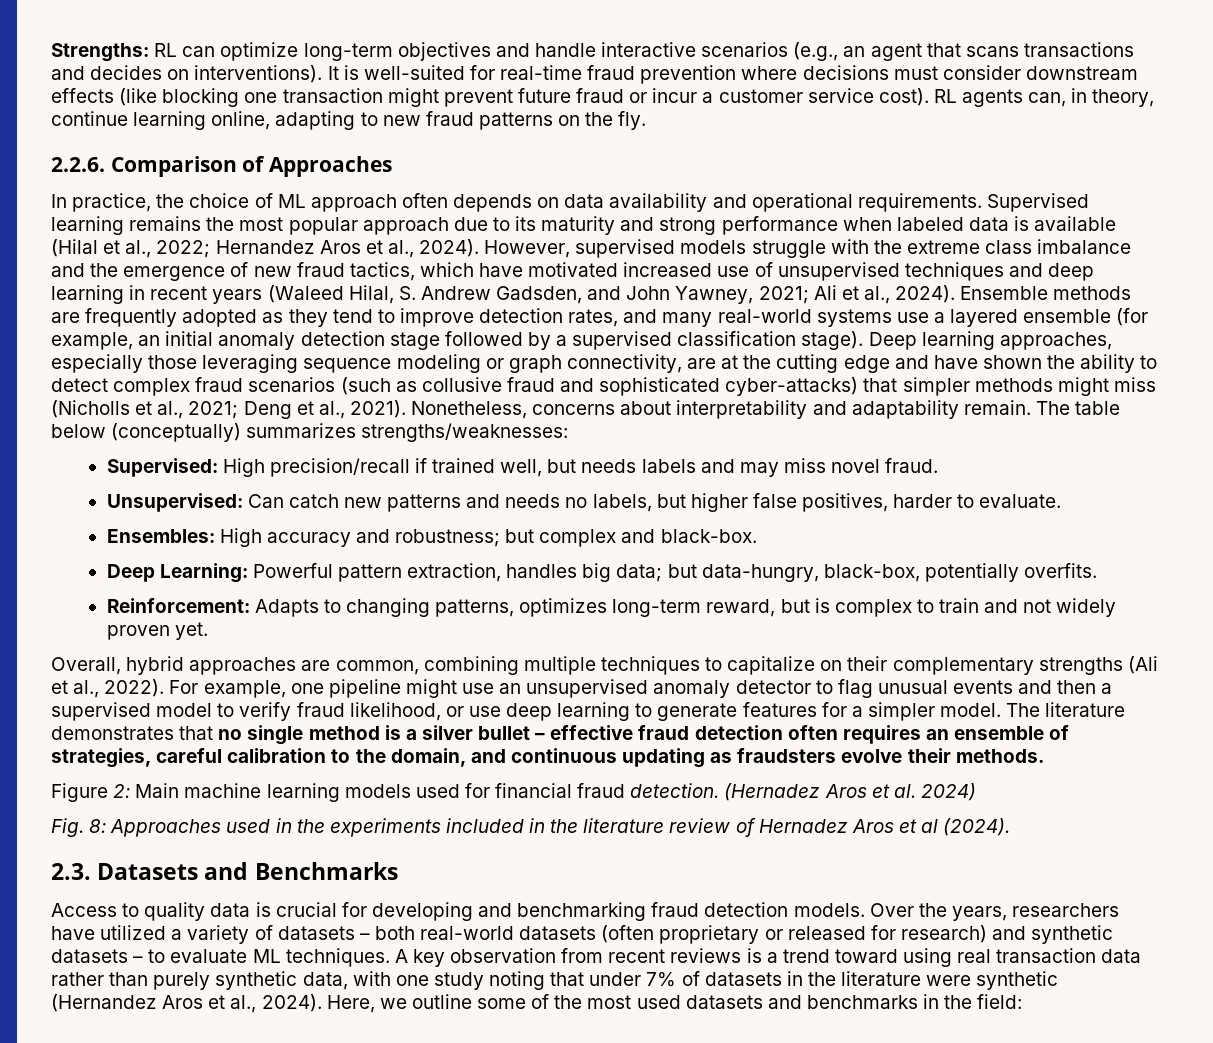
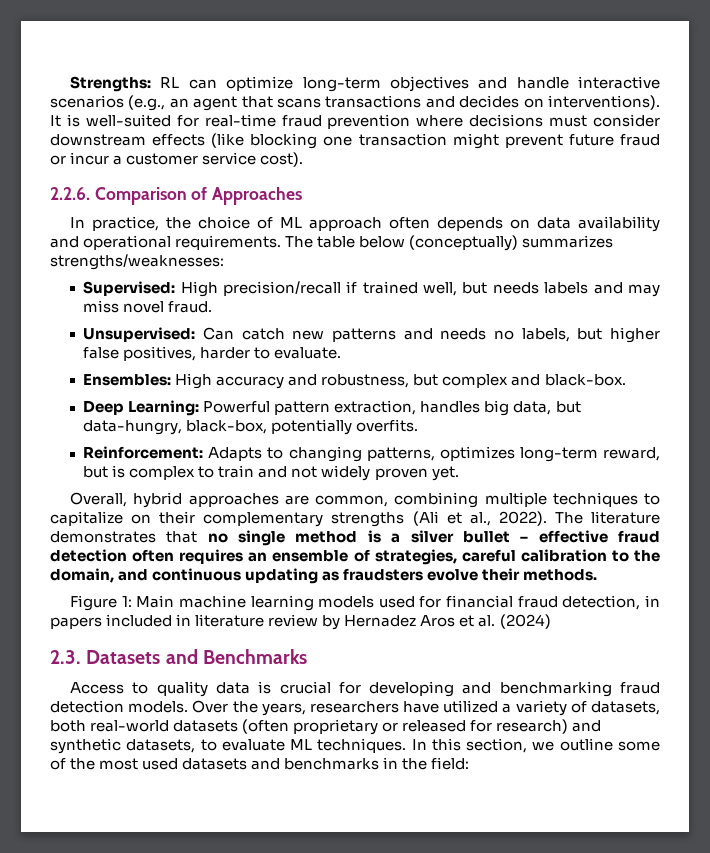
[933,88,1155,107] [51,111,647,130] RL agents can, in theory, continue learning online, adapting to new fraud patterns on the fly. -> (304, 159) none
[986,193,1089,212] [51,216,1117,235] [51,239,1132,258] [51,262,1095,281] [51,285,1132,304] [51,308,1149,327] [51,331,1112,350] [51,354,1158,373] [51,377,1156,396] [51,400,1031,419] Supervised learning remains the most popular approach due to its maturity and strong performance when labeled data is available (Hilal et al., 2022; Hernandez Aros et al., 2024). However, supervised models struggle with the extreme class imbalance and the emergence of new fraud tactics, which have motivated increased use of unsupervised techniques and deep learning in recent years (Waleed Hilal, S. Andrew Gadsden, and John Yawney, 2021; Ali et al., 2024). Ensemble methods are frequently adopted as they tend to improve detection rates, and many real-world systems use a layered ensemble (for example, an initial anomaly detection stage followed by a supervised classification stage). Deep learning approaches, especially those leveraging sequence modeling or graph connectivity, are at the cutting edge and have shown the ability to detect complex fraud scenarios (such as collusive fraud and sophisticated cyber-attacks) that simpler methods might miss (Nicholls et al., 2021; Deng et al., 2021). Nonetheless, concerns about interpretability and adaptability remain. -> (282, 242) none
[395,529,501,547] robustness; -> [321,374,410,388] robustness,
[616,564,663,582] data; -> [513,401,552,415] data,
[169,679,1113,698] [51,702,1002,721] For example, one pipeline might use an unsupervised anomaly detector to flag unusual events and then a supervised model to verify fraud likelihood, or use deep learning to generate features for a simpler model. -> (547, 518) none
[113,784,131,798] 2: -> [121,596,132,607] 1:
[630,783,976,801] [51,818,1011,837] detection. (Hernadez Aros et al. 2024) // Fig. 8: Approaches used in the experiments included in the literature review of Hernadez Aros et al (2024). -> [562,595,660,610] [50,614,551,630] detection, in papers included in literature review by Hernadez Aros et al. (2024)
[277,926,370,940] datasets – -> [591,701,661,715] datasets,
[51,949,144,963] datasets – -> [126,739,196,753] datasets,
[394,948,1142,967] [51,971,1059,990] [51,994,375,1013] A key observation from recent reviews is a trend toward using real transaction data rather than purely synthetic data, with one study noting that under 7% of datasets in the literature were synthetic (Hernandez Aros et al., 2024). Here, -> [411,738,528,753] In this section,

